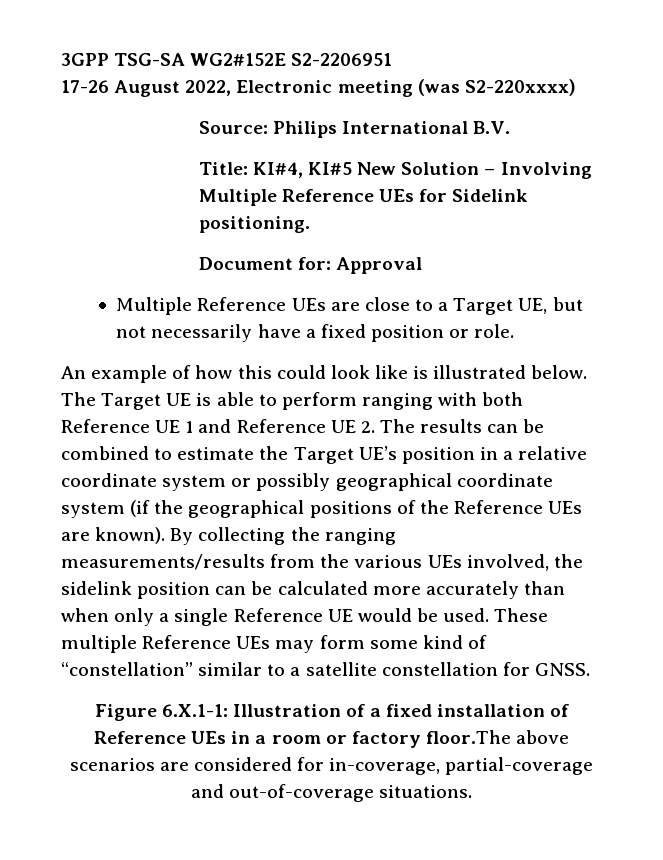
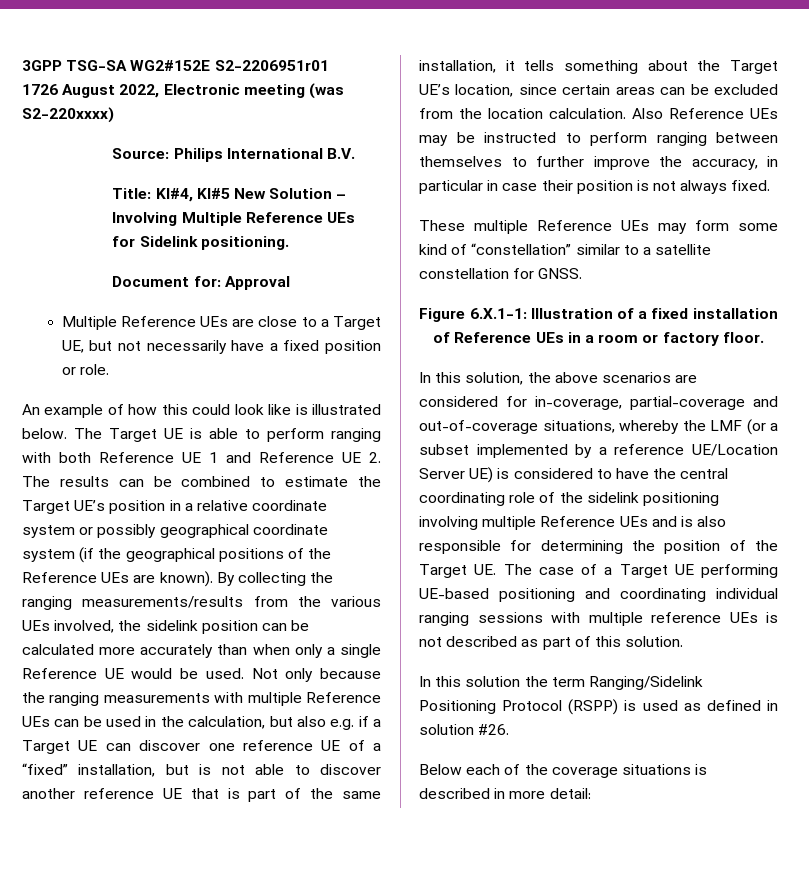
[291,53,393,66] [61,80,109,93] S2-2206951 // 17-26 -> [214,60,329,71] [22,84,58,95] S2-2206951r01 // 1726
(490, 615) none -> [251,668,381,682] [22,692,381,706] [22,716,382,730] [22,740,381,754] [22,763,381,777] [22,788,381,802] [419,60,778,74] [419,84,778,97] [419,108,778,119] [419,132,778,146] [419,156,778,170] [419,180,771,194] Not only because the ranging measurements with multiple Reference UEs can be used in the calculation, but also e.g. if a Target UE can discover one reference UE of a “fixed” installation, but is not able to discover another reference UE that is part of the same installation, it tells something about the Target UE’s location, since certain areas can be excluded from the location calculation. Also Reference UEs may be instructed to perform ranging between themselves to further improve the accuracy, in particular in case their position is not always fixed. //
[425,730,511,744] floor.The -> [722,332,764,343] [419,372,551,385] floor. // In this solution, the
[379,785,473,798] situations. -> [542,419,778,435] [419,444,778,458] [419,467,729,483] [419,492,719,506] [419,516,727,530] [419,540,778,554] [419,564,778,578] [419,588,778,602] [419,612,778,626] [419,636,684,650] [419,676,703,690] [419,699,778,715] [419,724,510,735] [419,764,708,778] [419,788,591,799] situations, whereby the LMF (or a subset implemented by a reference UE/Location Server UE) is considered to have the central coordinating role of the sidelink positioning involving multiple Reference UEs and is also responsible for determining the position of the Target UE. The case of a Target UE performing UE-based positioning and coordinating individual ranging sessions with multiple reference UEs is not described as part of this solution. // In this solution the term Ranging/Sidelink Positioning Protocol (RSPP) is used as defined in solution #26. // Below each of the coverage situations is described in more detail:

